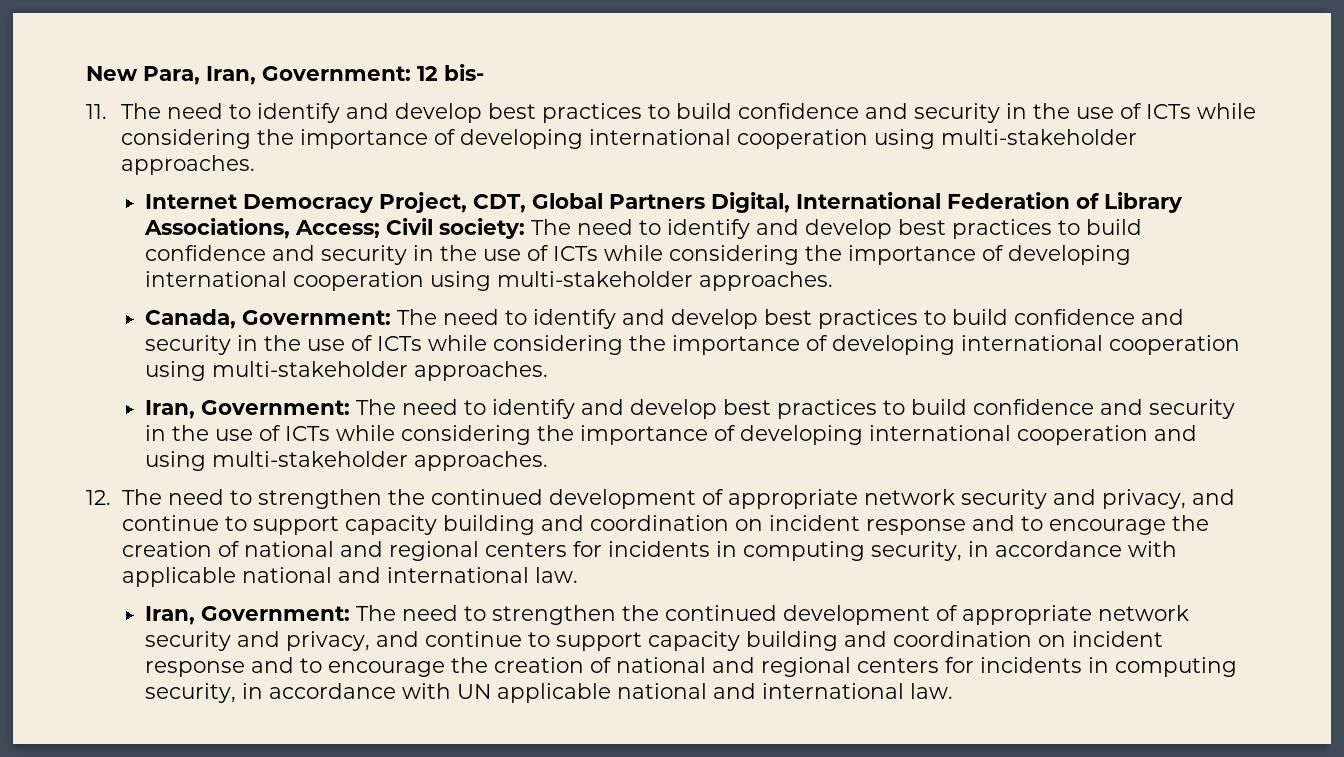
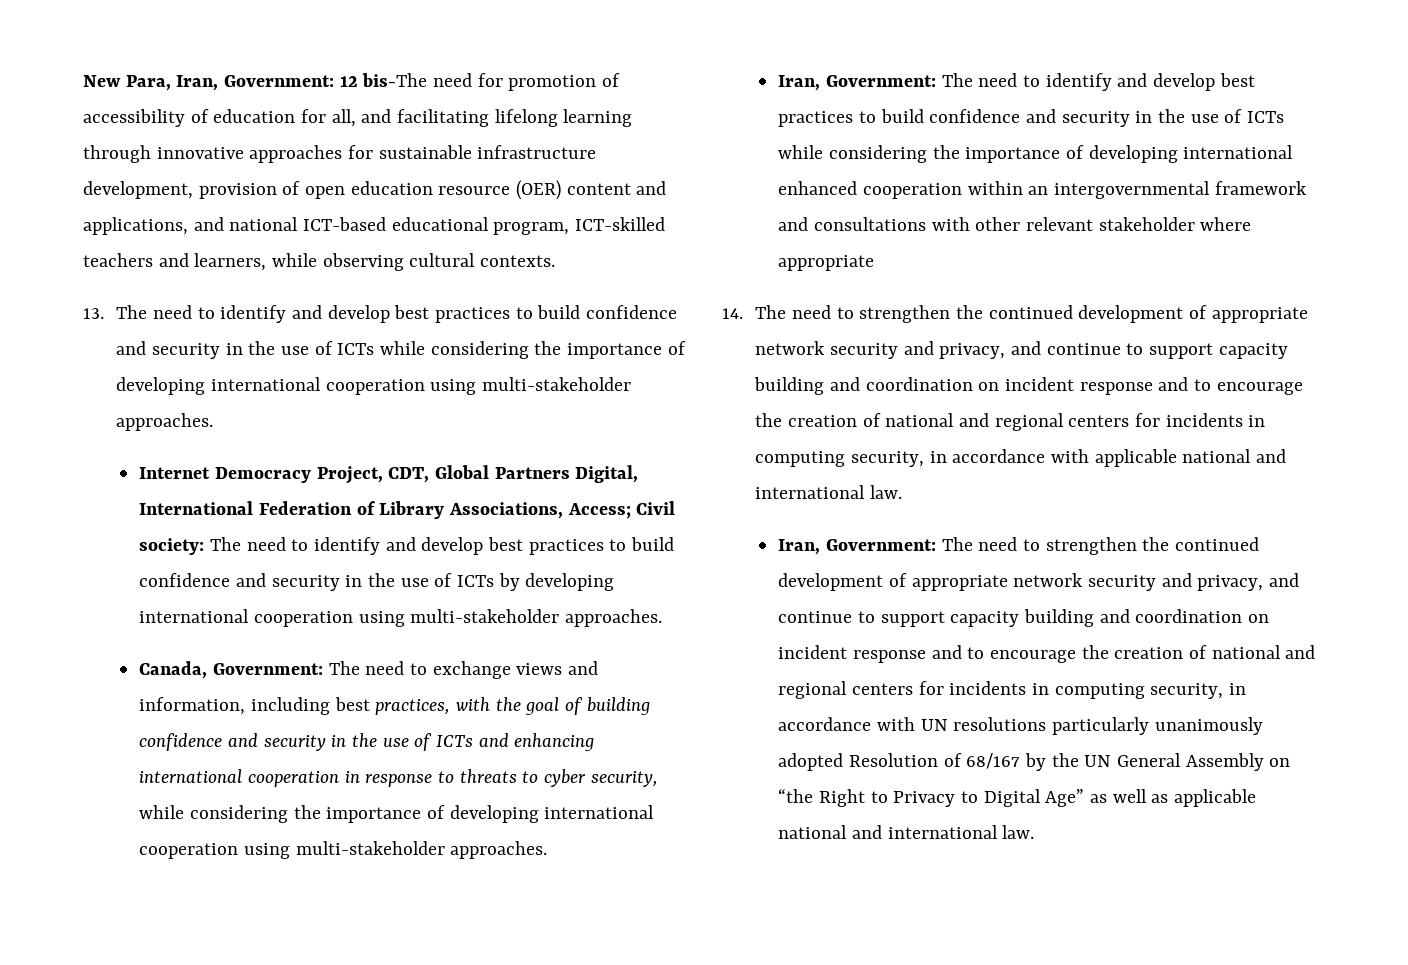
[444,64,484,81] [86,104,107,119] bis- // 11. -> [362,73,621,91] [83,109,633,127] [83,145,597,163] [83,180,667,200] [83,217,666,235] [83,253,556,271] [83,308,104,319] bis-The need for promotion of accessibility of education for all, and facilitating lifelong learning through innovative approaches for sustainable infrastructure development, provision of open education resource (OER) content and applications, and national ICT-based educational program, ICT-skilled teachers and learners, while observing cultural contexts. // 13.
[603,245,1004,265] while considering the importance of -> [498,573,520,591] by
[532,309,1184,329] [144,335,422,355] identify and develop best practices to build confidence and security in the use of ICTs -> [432,661,599,679] [139,697,650,715] [139,733,595,751] [139,769,658,787] exchange views and information, including best practices, with the goal of building confidence and security in the use of ICTs and enhancing international cooperation in response to threats to cyber security,
[1016,425,1197,445] [144,451,548,471] [86,490,111,505] cooperation and using multi-stakeholder approaches. // 12. -> [778,181,1307,199] [778,217,1252,231] [778,255,875,271] [722,308,743,319] enhanced cooperation within an intergovernmental framework and consultations with other relevant stakeholder where appropriate // 14.
(491, 691) none -> [953,717,1263,735] [778,753,1291,771] [778,788,1169,807] resolutions particularly unanimously adopted Resolution of 68/167 by the UN General Assembly on “the Right to Privacy to Digital Age” as well as

